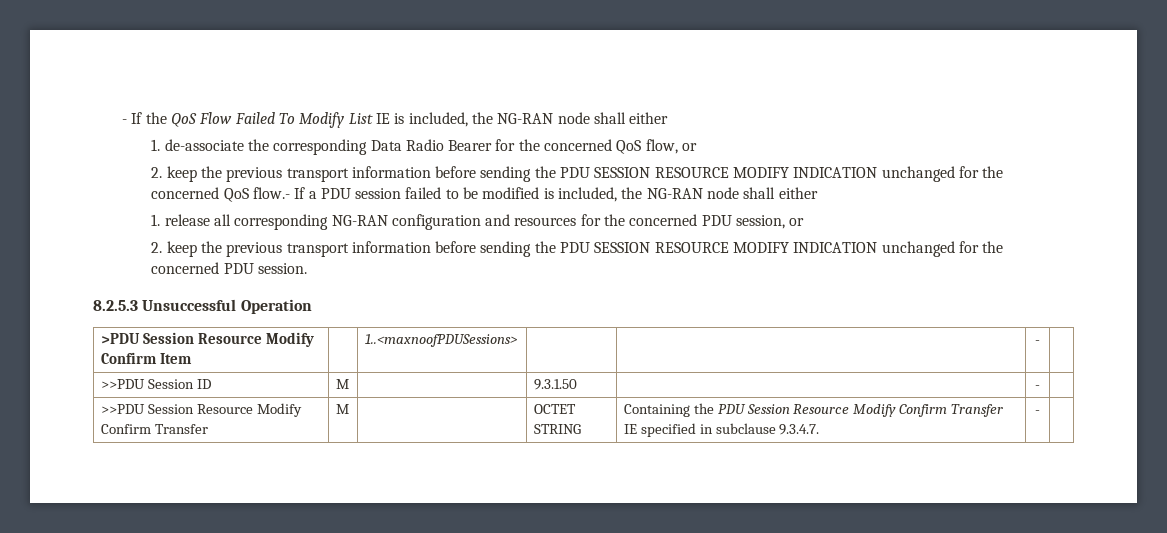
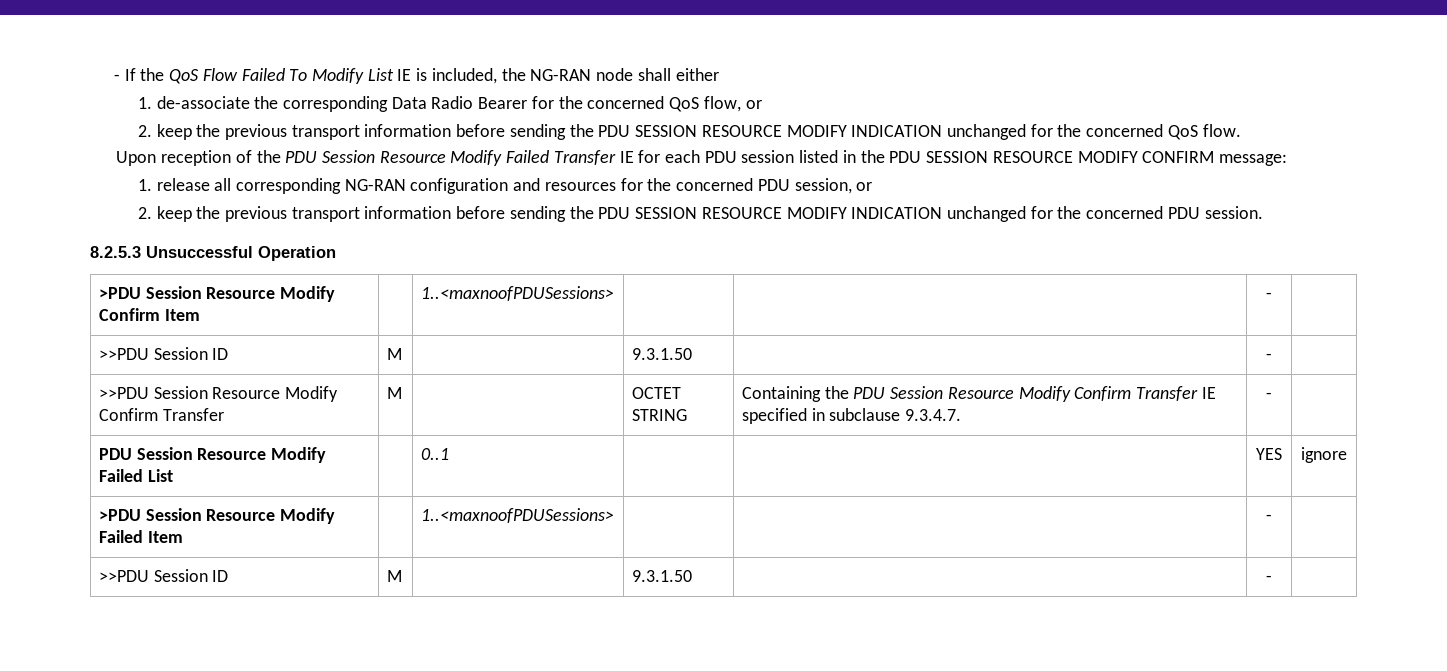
[252,187,818,202] flow.- If a PDU session failed to be modified is included, the NG-RAN node shall either -> [1202,124,1241,137] [116,150,1288,166] flow. // Upon reception of the PDU Session Resource Modify Failed Transfer IE for each PDU session listed in the PDU SESSION RESOURCE MODIFY CONFIRM message:
(1040, 412) none -> [98,447,327,463] [98,469,173,482] [420,448,449,460] [1256,448,1282,460] [1301,447,1347,463] [98,508,336,524] [98,530,183,543] [420,508,614,523] [1266,514,1272,521] [98,569,229,582] [386,570,402,582] [631,570,692,582] [1266,575,1272,582] // PDU Session Resource Modify Failed List | | 0..1 | | | YES | ignore // >PDU Session Resource Modify Failed Item | | 1..<maxnoofPDUSessions> | | | - | // >>PDU Session ID | M | | 9.3.1.50 | | - |

